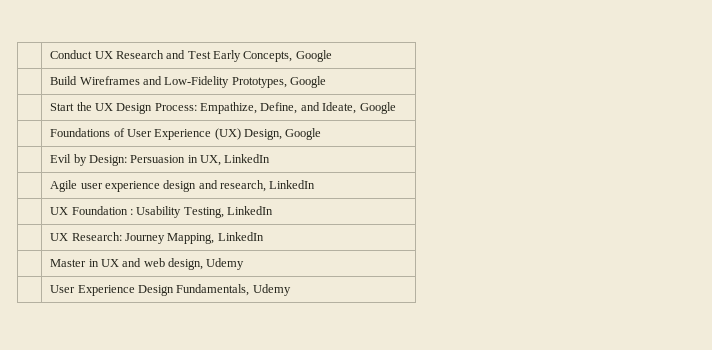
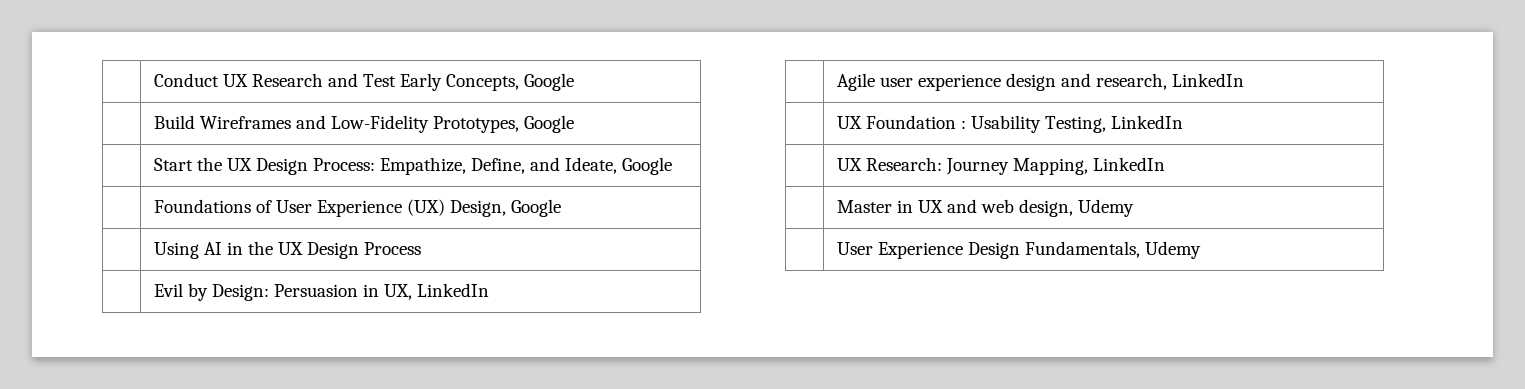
(322, 134) none -> [154,241,422,259] // | Using AI in the UX Design Process

